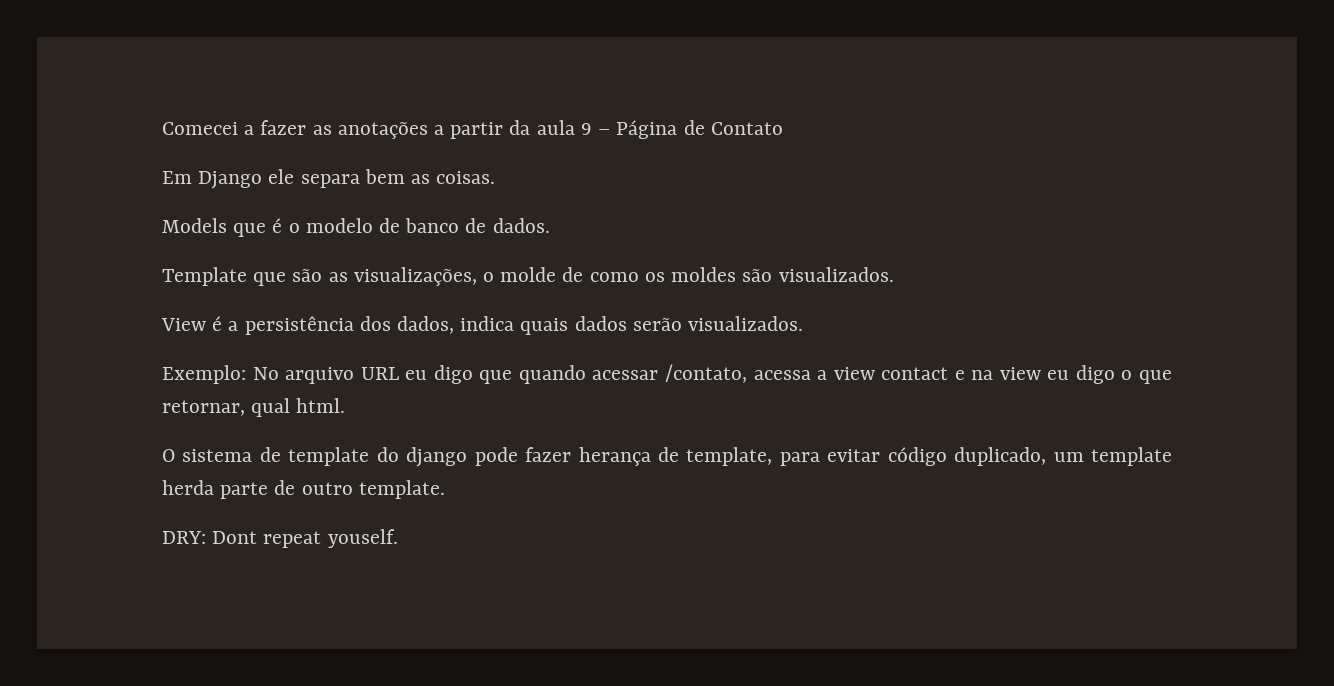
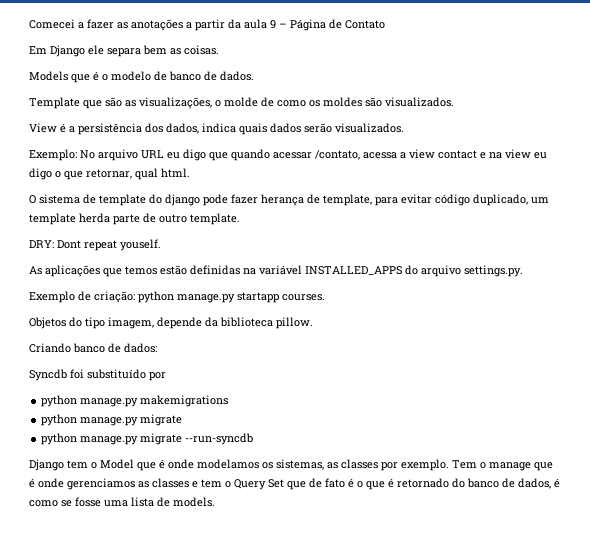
(398, 538) none -> [29,265,523,277] [29,291,325,303] [29,317,313,329] [29,343,157,353] [29,369,166,381] [41,395,229,407] [41,414,183,426] [41,433,254,445] [29,459,553,471] [29,478,560,490] [29,497,215,507] // As aplicações que temos estão definidas na variável INSTALLED_APPS do arquivo settings.py. // Exemplo de criação: python manage.py startapp courses. // Objetos do tipo imagem, depende da biblioteca pillow. // Criando banco de dados: // Syncdb foi substituído por // python manage.py makemigrations // python manage.py migrate // python manage.py migrate --run-syncdb // Django tem o Model que é onde modelamos os sistemas, as classes por exemplo. Tem o manage que é onde gerenciamos as classes e tem o Query Set que de fato é o que é retornado do banco de dados, é como se fosse uma lista de models.

